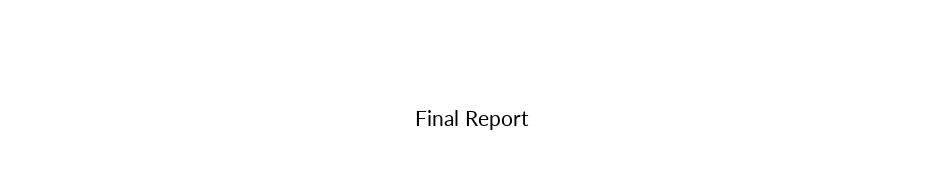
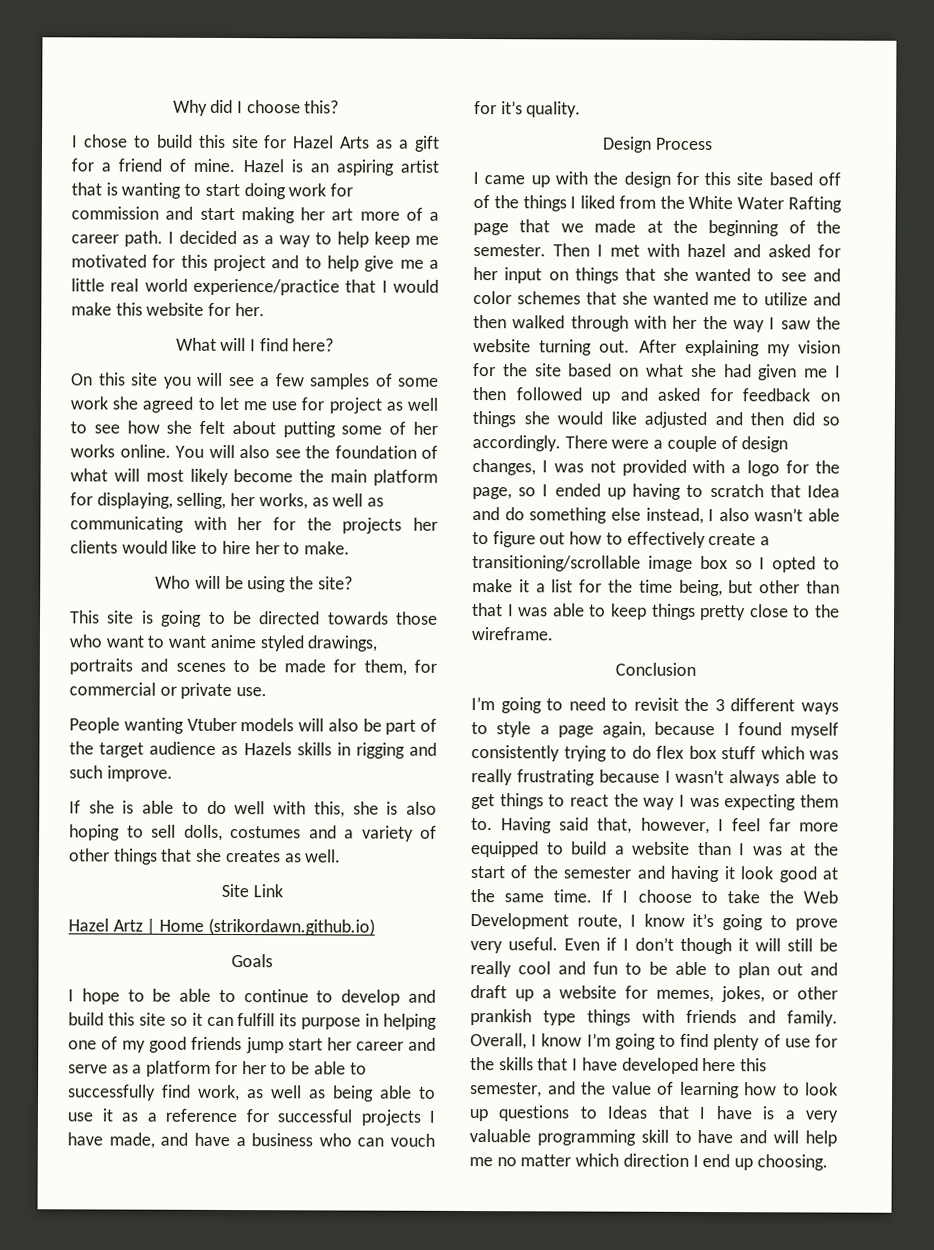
[415,110,529,130] Final Report -> [172,99,340,116] [71,134,441,152] [71,158,439,176] [71,182,354,200] [71,206,439,224] [71,230,439,248] [71,254,439,272] [71,278,439,296] [71,302,265,317] [175,337,335,352] [71,372,439,390] [70,396,438,414] [70,420,438,438] [70,444,438,459] [70,468,438,486] [70,492,385,510] [70,516,438,534] [70,540,351,555] [155,575,353,593] [70,610,438,627] [69,634,378,652] [69,658,437,676] [69,682,268,700] [69,717,437,735] [69,741,437,759] [69,765,173,782] [69,800,437,818] [69,824,437,842] [69,848,342,865] [221,883,283,898] [68,917,375,936] [231,954,273,968] [68,988,436,1006] [68,1012,437,1030] [68,1036,436,1054] [68,1060,367,1077] [68,1084,436,1102] [67,1108,435,1126] [67,1132,435,1149] [474,101,582,118] [602,136,713,153] [473,171,841,188] [473,195,842,213] [473,219,841,237] [473,243,841,258] [473,267,841,284] [473,291,841,306] [473,315,841,333] [473,339,841,357] [473,363,841,381] [472,387,840,404] [472,411,840,429] [472,435,789,453] [472,459,840,477] [472,483,840,500] [472,507,840,524] [472,531,771,548] [472,555,840,573] [472,579,840,597] [472,603,840,621] [471,627,553,641] [614,662,696,676] [471,697,839,715] [471,721,839,739] [471,745,839,762] [471,769,839,787] [471,793,839,811] [471,817,839,835] [471,841,839,858] [470,865,839,883] [470,889,838,904] [470,913,838,931] [470,937,838,955] [470,961,838,979] [470,985,838,1003] [470,1009,838,1027] [470,1033,838,1051] [470,1057,768,1074] [470,1081,838,1099] [469,1105,839,1123] [469,1129,837,1147] [469,1153,828,1171] Why did I choose this? // I chose to build this site for Hazel Arts as a gift for a friend of mine. Hazel is an aspiring artist that is wanting to start doing work for commission and start making her art more of a career path. I decided as a way to help keep me motivated for this project and to help give me a little real world experience/practice that I would make this website for her. // What will I find here? // On this site you will see a few samples of some work she agreed to let me use for project as well to see how she felt about putting some of her works online. You will also see the foundation of what will most likely become the main platform for displaying, selling, her works, as well as communicating with her for the projects her clients would like to hire her to make. // Who will be using the site? // This site is going to be directed towards those who want to want anime styled drawings, portraits and scenes to be made for them, for commercial or private use. // People wanting Vtuber models will also be part of the target audience as Hazels skills in rigging and such improve. // If she is able to do well with this, she is also hoping to sell dolls, costumes and a variety of other things that she creates as well. // Site Link // Hazel Artz | Home (strikordawn.github.io) // Goals // I hope to be able to continue to develop and build this site so it can fulfill its purpose in helping one of my good friends jump start her career and serve as a platform for her to be able to successfully find work, as well as being able to use it as a reference for successful projects I have made, and have a business who can vouch for it’s quality. // Design Process // I came up with the design for this site based off of the things I liked from the White Water Rafting page that we made at the beginning of the semester. Then I met with hazel and asked for her input on things that she wanted to see and color schemes that she wanted me to utilize and then walked through with her the way I saw the website turning out. After explaining my vision for the site based on what she had given me I then followed up and asked for feedback on things she would like adjusted and then did so accordingly. There were a couple of design changes, I was not provided with a logo for the page, so I ended up having to scratch that Idea and do something else instead, I also wasn’t able to figure out how to effectively create a transitioning/scrollable image box so I opted to make it a list for the time being, but other than that I was able to keep things pretty close to the wireframe. // Conclusion // I’m going to need to revisit the 3 different ways to style a page again, because I found myself consistently trying to do flex box stuff which was really frustrating because I wasn’t always able to get things to react the way I was expecting them to. Having said that, however, I feel far more equipped to build a website than I was at the start of the semester and having it look good at the same time. If I choose to take the Web Development route, I know it’s going to prove very useful. Even if I don’t though it will still be really cool and fun to be able to plan out and draft up a website for memes, jokes, or other prankish type things with friends and family. Overall, I know I’m going to find plenty of use for the skills that I have developed here this semester, and the value of learning how to look up questions to Ideas that I have is a very valuable programming skill to have and will help me no matter which direction I end up choosing.

